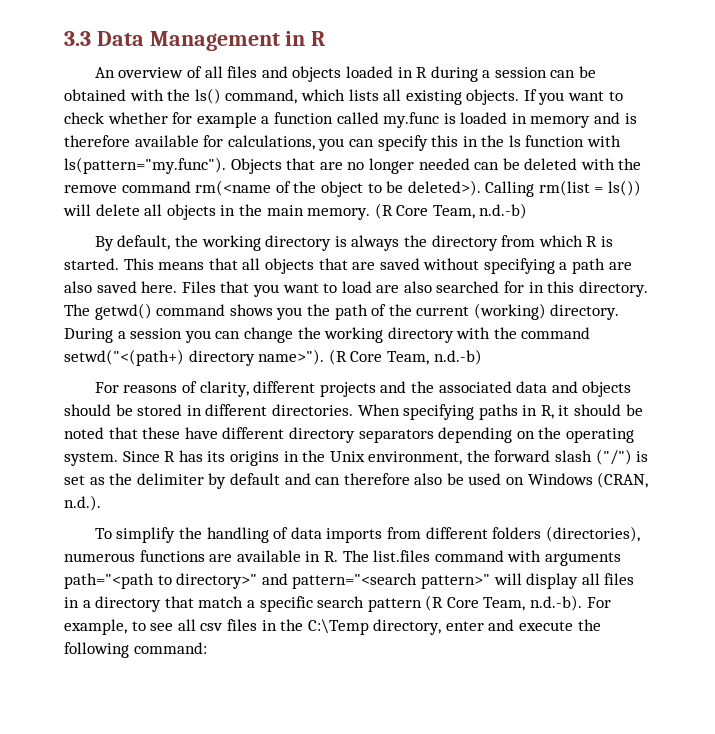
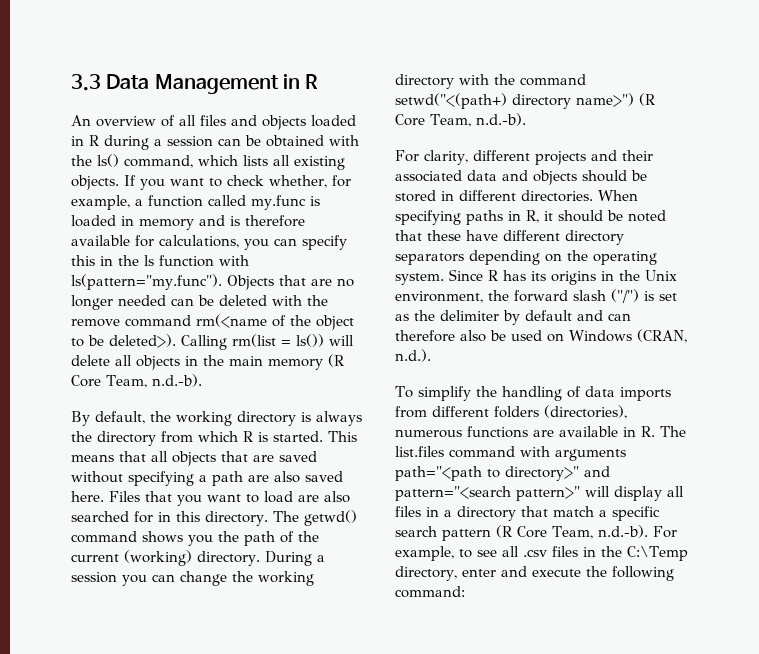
[107,112,257,128] whether for example -> [269,175,351,188] [71,195,130,210] whether, for example,
[307,203,528,220] memory. (R Core Team, n.d.-b) -> [268,354,344,370] [71,374,202,388] memory (R Core Team, n.d.-b).
[258,349,482,365] [94,381,197,393] name>"). (R Core Team, n.d.-b) // For reasons of -> [576,93,655,107] [395,113,526,127] [395,150,419,162] name>") (R Core Team, n.d.-b). // For
[410,381,434,393] the -> [621,150,653,161] their
[200,623,224,631] csv -> [523,549,547,557] .csv

